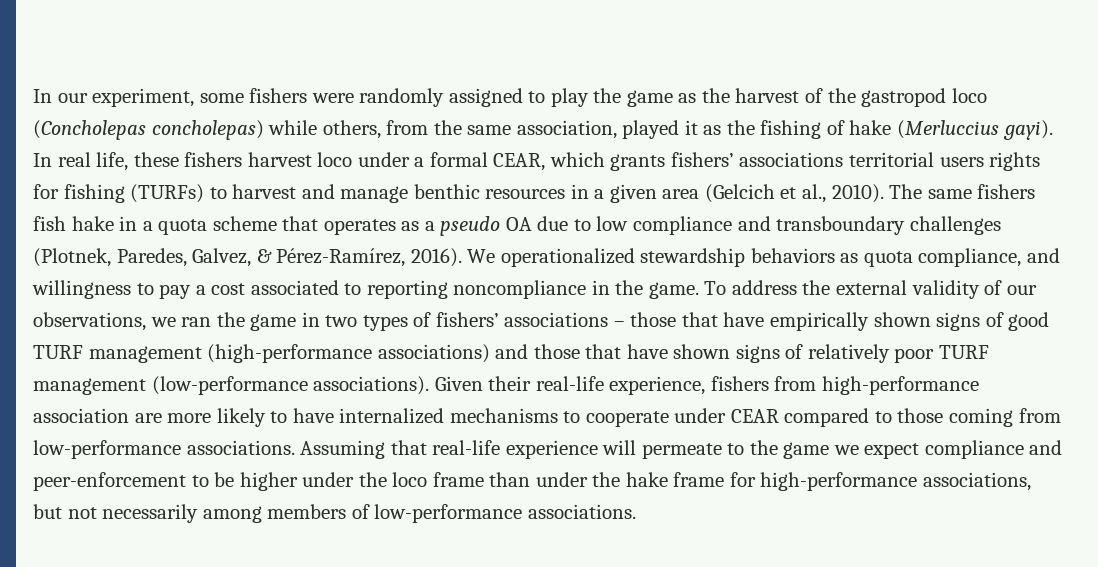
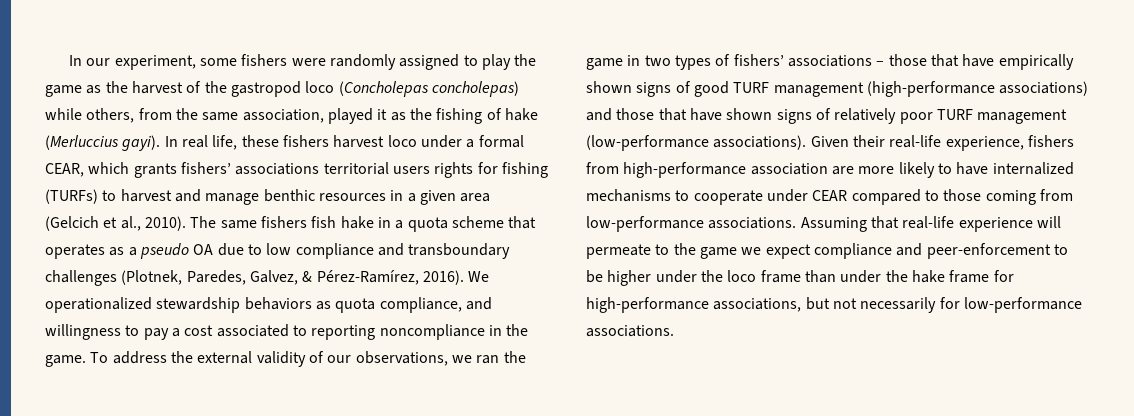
[202,504,370,523] among members of -> [939,297,960,309] for

